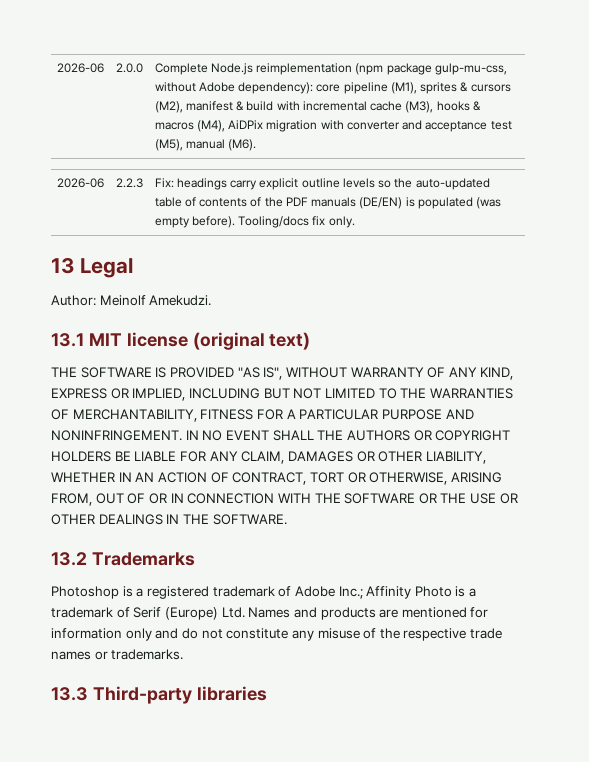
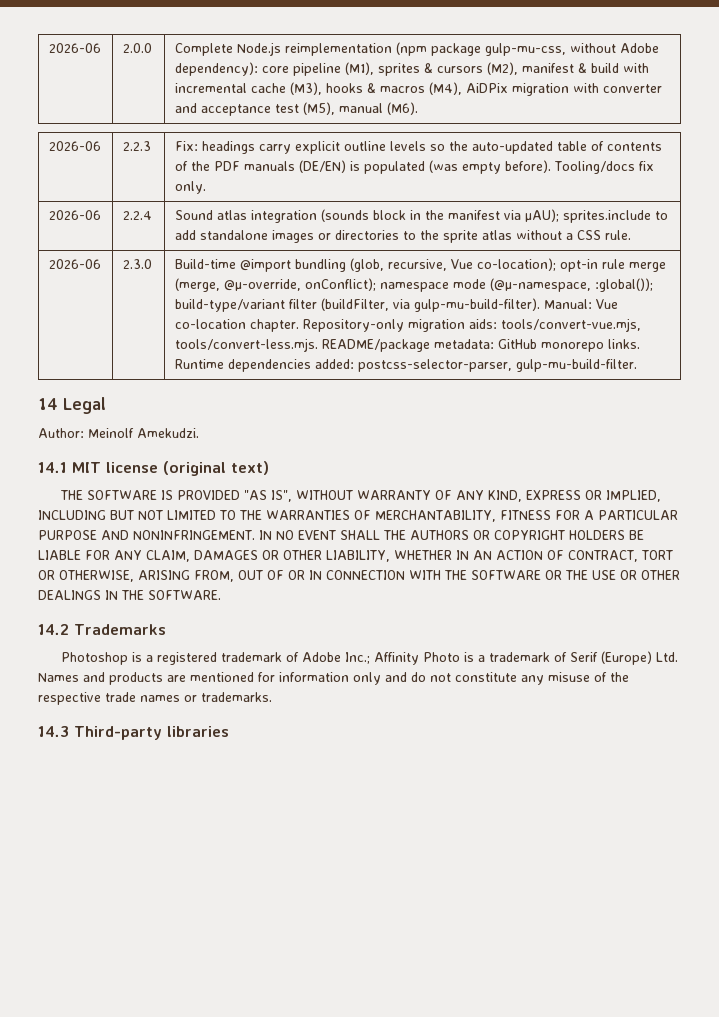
[51,257,74,274] // 13 -> [48,210,101,220] [122,211,152,220] [174,209,668,223] [174,230,631,243] [48,259,101,269] [122,259,152,269] [174,258,666,272] [174,278,653,292] [174,298,618,312] [174,318,641,332] [174,338,640,352] [174,359,637,372] [38,398,58,410] // 2026-06 | 2.2.4 | Sound atlas integration (sounds block in the manifest via µAU); sprites.include to add standalone images or directories to the sprite atlas without a CSS rule. // 2026-06 | 2.3.0 | Build-time @import bundling (glob, recursive, Vue co-location); opt-in rule merge (merge, @µ-override, onConflict); namespace mode (@µ-namespace, :global()); build-type/variant filter (buildFilter, via gulp-mu-build-filter). Manual: Vue co-location chapter. Repository-only migration aids: tools/convert-vue.mjs, tools/convert-less.mjs. README/package metadata: GitHub monorepo links. Runtime dependencies added: postcss-selector-parser, gulp-mu-build-filter. // 14
[51,333,84,347] 13.1 -> [38,462,67,473] 14.1
[51,552,87,566] 13.2 -> [38,624,69,635] 14.2
[51,687,88,701] 13.3 -> [38,726,69,737] 14.3

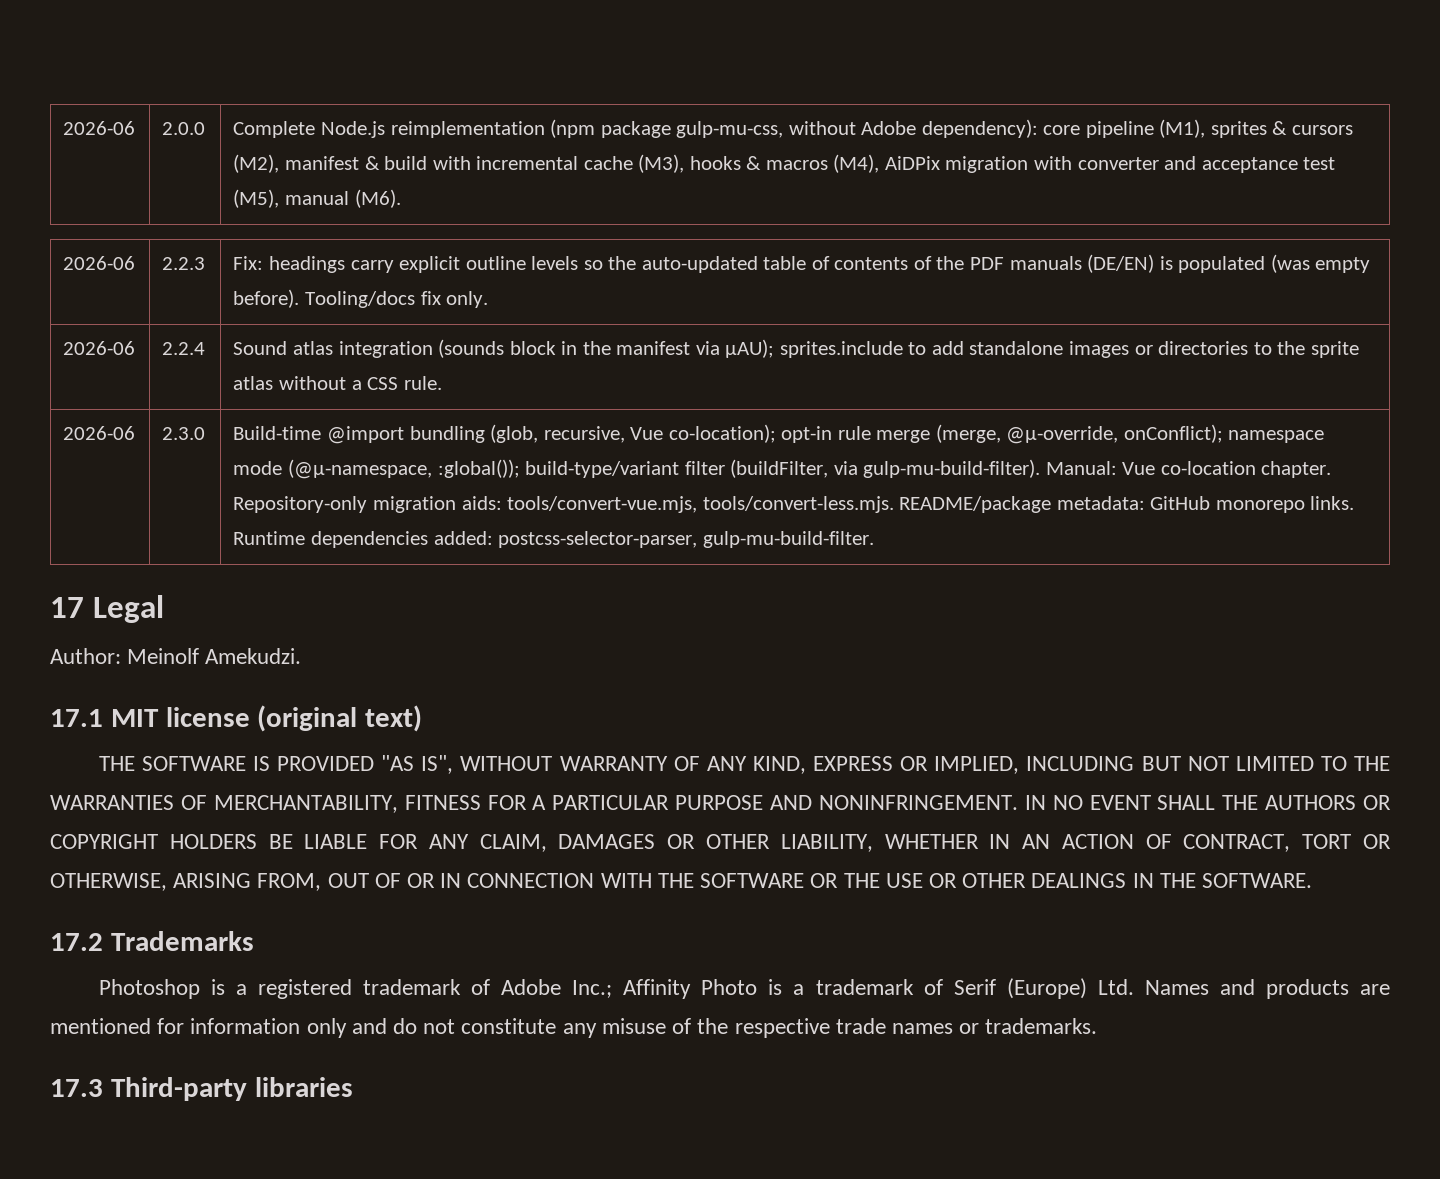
[38,398,58,410] 14 -> [50,597,84,618] 17
[38,462,67,473] 14.1 -> [50,709,103,727] 17.1
[38,624,69,635] 14.2 -> [50,933,103,951] 17.2
[38,726,69,737] 14.3 -> [50,1079,103,1097] 17.3

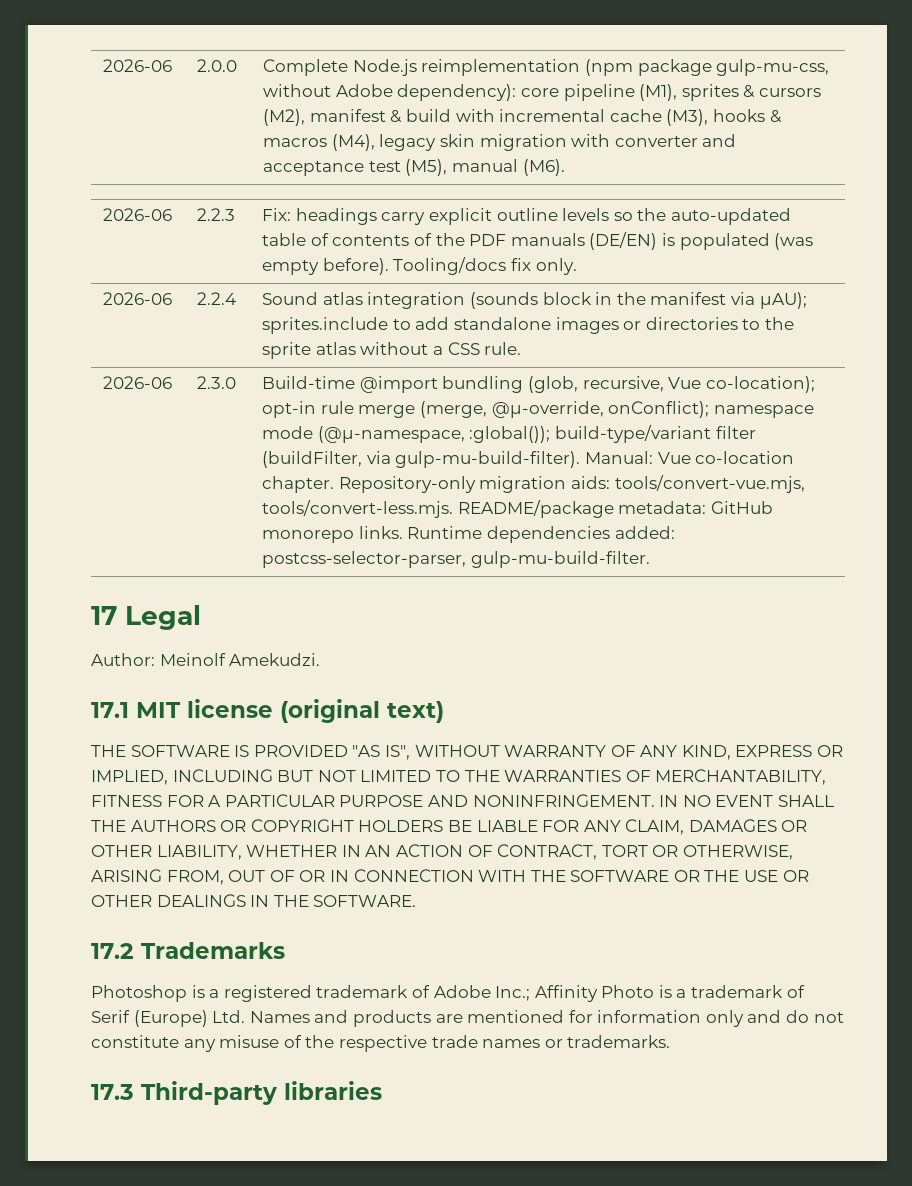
[884,156,940,170] AiDPix -> [379,134,476,151] legacy skin

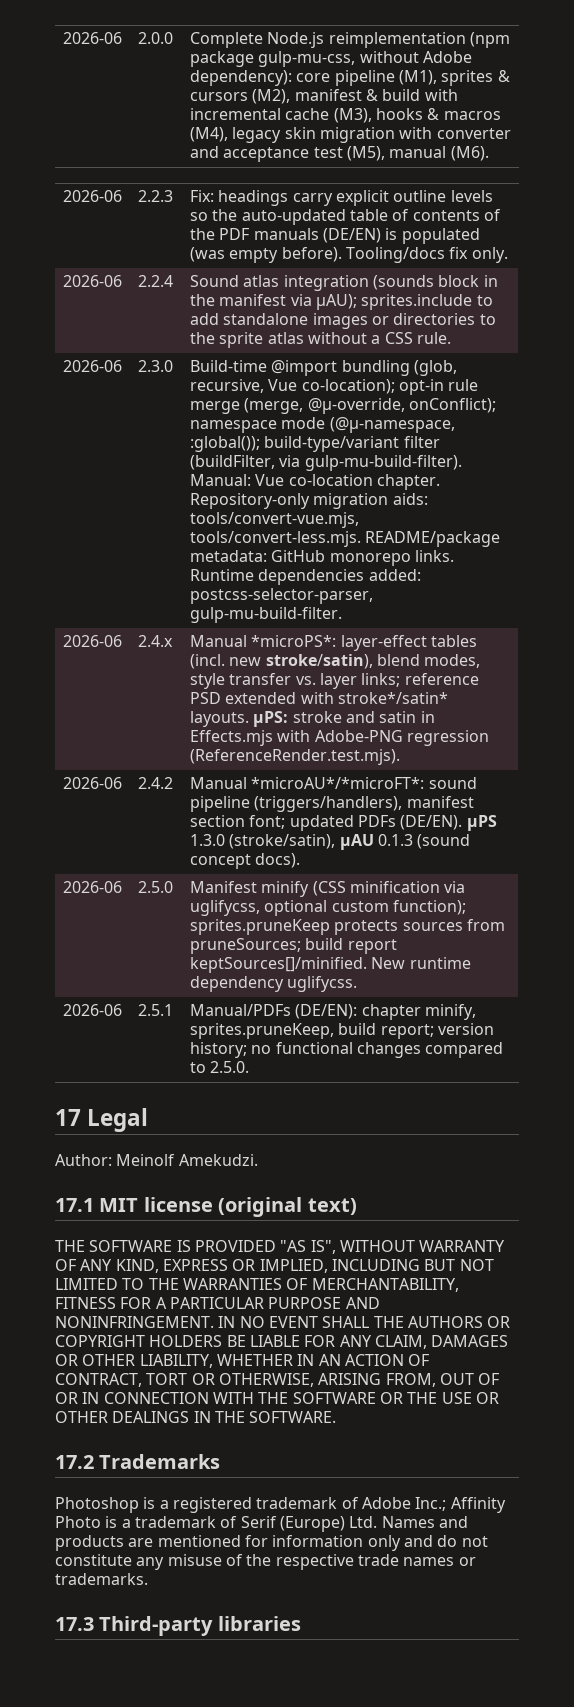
(650, 559) none -> [62,635,122,647] [137,635,173,647] [189,635,477,651] [189,654,481,669] [189,673,479,689] [189,692,448,704] [189,711,435,727] [189,730,489,746] [189,749,400,765] [62,777,122,789] [137,777,173,789] [189,777,477,789] [189,796,474,812] [189,815,497,831] [189,834,471,850] [189,853,301,869] [62,881,122,893] [137,881,173,893] [189,881,466,897] [189,900,466,916] [189,919,505,935] [189,938,397,954] [189,957,471,973] [189,976,358,992] [62,1004,122,1016] [137,1004,173,1016] [189,1004,476,1020] [189,1023,494,1039] [189,1042,504,1058] [189,1061,250,1073] // 2026-06 | 2.4.x | Manual *microPS*: layer-effect tables (incl. new stroke/satin), blend modes, style transfer vs. layer links; reference PSD extended with stroke*/satin* layouts. µPS: stroke and satin in Effects.mjs with Adobe-PNG regression (ReferenceRender.test.mjs). // 2026-06 | 2.4.2 | Manual *microAU*/*microFT*: sound pipeline (triggers/handlers), manifest section font; updated PDFs (DE/EN). µPS 1.3.0 (stroke/satin), µAU 0.1.3 (sound concept docs). // 2026-06 | 2.5.0 | Manifest minify (CSS minification via uglifycss, optional custom function); sprites.pruneKeep protects sources from pruneSources; build report keptSources[]/minified. New runtime dependency uglifycss. // 2026-06 | 2.5.1 | Manual/PDFs (DE/EN): chapter minify, sprites.pruneKeep, build report; version history; no functional changes compared to 2.5.0.

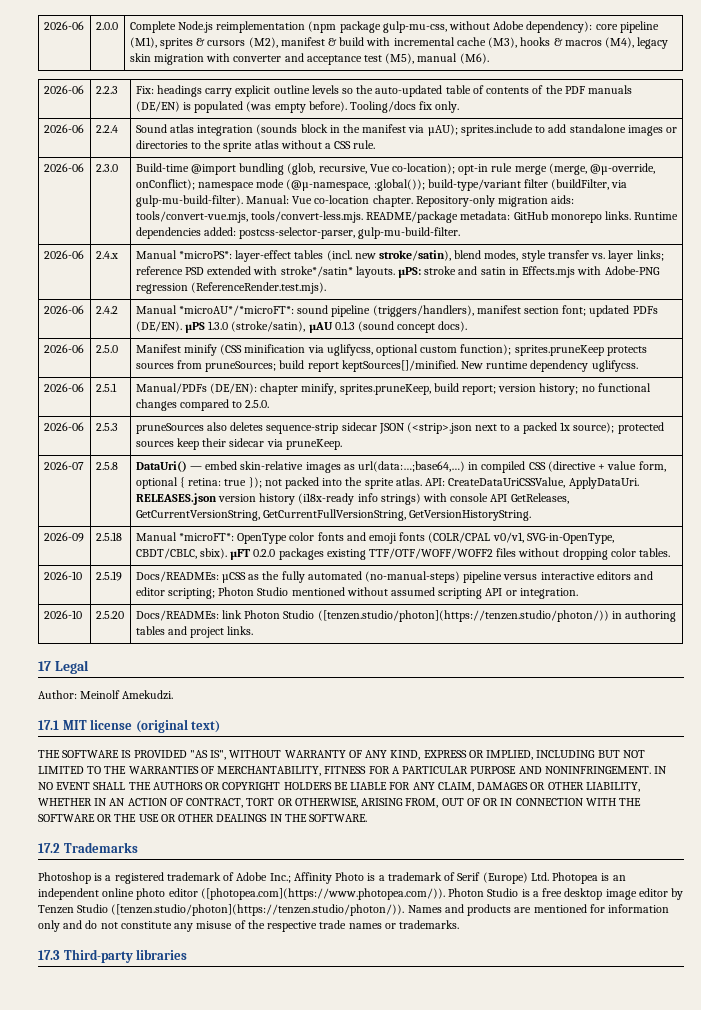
(250, 1067) none -> [43,422,84,431] [95,423,118,431] [135,422,664,434] [135,438,342,450] [43,461,84,470] [95,462,118,470] [135,461,666,473] [135,477,639,489] [135,493,569,505] [135,509,532,521] [43,532,84,542] [95,532,122,541] [135,532,614,544] [135,548,671,560] [43,571,82,580] [95,571,122,581] [135,571,654,583] [135,587,578,599] [43,610,82,619] [95,611,124,619] [135,610,677,622] [135,626,254,638] // 2026-06 | 2.5.3 | pruneSources also deletes sequence-strip sidecar JSON (<strip>.json next to a packed 1x source); protected sources keep their sidecar via pruneKeep. // 2026-07 | 2.5.8 | DataUri() — embed skin-relative images as url(data:…;base64,…) in compiled CSS (directive + value form, optional { retina: true }); not packed into the sprite atlas. API: CreateDataUriCSSValue, ApplyDataUri. RELEASES.json version history (i18x-ready info strings) with console API GetReleases, GetCurrentVersionString, GetCurrentFullVersionString, GetVersionHistoryString. // 2026-09 | 2.5.18 | Manual *microFT*: OpenType color fonts and emoji fonts (COLR/CPAL v0/v1, SVG-in-OpenType, CBDT/CBLC, sbix). µFT 0.2.0 packages existing TTF/OTF/WOFF/WOFF2 files without dropping color tables. // 2026-10 | 2.5.19 | Docs/READMEs: µCSS as the fully automated (no-manual-steps) pipeline versus interactive editors and editor scripting; Photon Studio mentioned without assumed scripting API or integration. // 2026-10 | 2.5.20 | Docs/READMEs: link Photon Studio ([tenzen.studio/photon](https://tenzen.studio/photon/)) in authoring tables and project links.
(378, 1522) none -> [552,872,626,884] [38,888,684,900] [38,904,405,916] Photopea is an independent online photo editor ([photopea.com](https://www.photopea.com/)). Photon Studio is a free desktop image editor by Tenzen Studio ([tenzen.studio/photon](https://tenzen.studio/photon/)).

